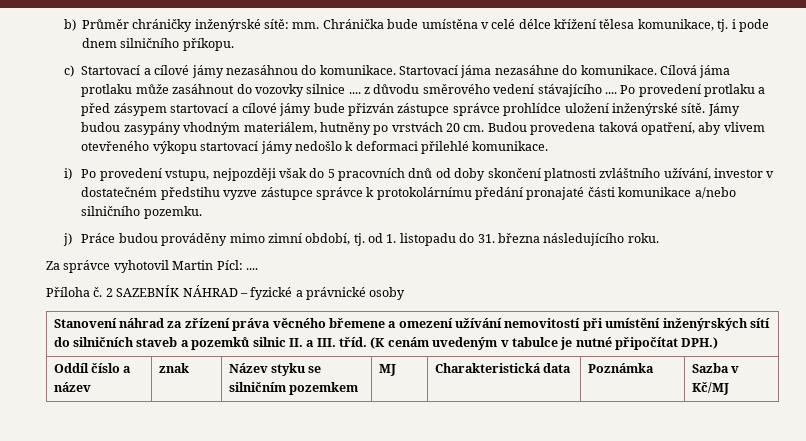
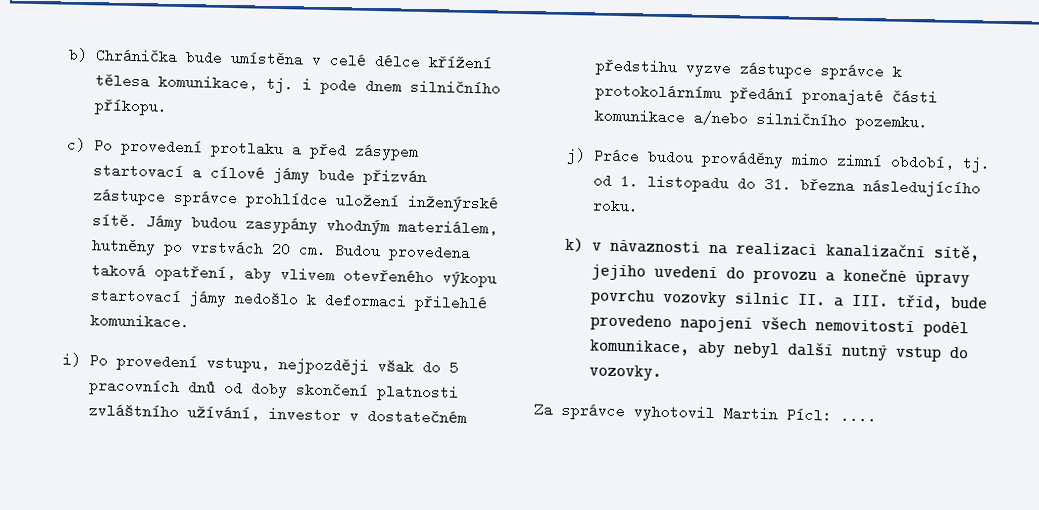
[81,19,320,32] Průměr chráničky inženýrské sítě: mm. -> (88, 55) none
[81,65,731,78] [81,84,617,97] Startovací a cílové jámy nezasáhnou do komunikace. Startovací jáma nezasáhne do komunikace. Cílová jáma protlaku může zasáhnout do vozovky silnice .... z důvodu směrového vedení stávajícího .... -> (86, 145) none
(659, 238) none -> [564,237,980,262] [590,264,970,288] [589,289,988,311] [589,314,969,338] [588,339,969,362] [588,364,662,381] // k) v návaznosti na realizaci kanalizační sítě, jejího uvedení do provozu a konečné úpravy povrchu vozovky silnic II. a III. tříd, bude provedeno napojení všech nemovitostí podél komunikace, aby nebyl další nutný vstup do vozovky.
[46,285,406,300] [53,318,770,331] [53,337,719,350] [53,363,132,373] [53,382,91,392] [158,363,189,373] [228,363,322,376] [228,382,359,395] [378,364,396,376] [434,363,572,373] [587,363,654,373] [691,363,740,373] [691,382,729,395] // Příloha č. 2 SAZEBNÍK NÁHRAD – fyzické a právnické osoby // Stanovení náhrad za zřízení práva věcného břemene a omezení užívání nemovitostí při umístění inženýrských sítí do silničních staveb a pozemků silnic II. a III. tříd. (K cenám uvedeným v tabulce je nutné připočítat DPH.) // Oddíl číslo a název | znak | Název styku se silničním pozemkem | MJ | Charakteristická data | Poznámka | Sazba v Kč/MJ -> (877, 416) none

